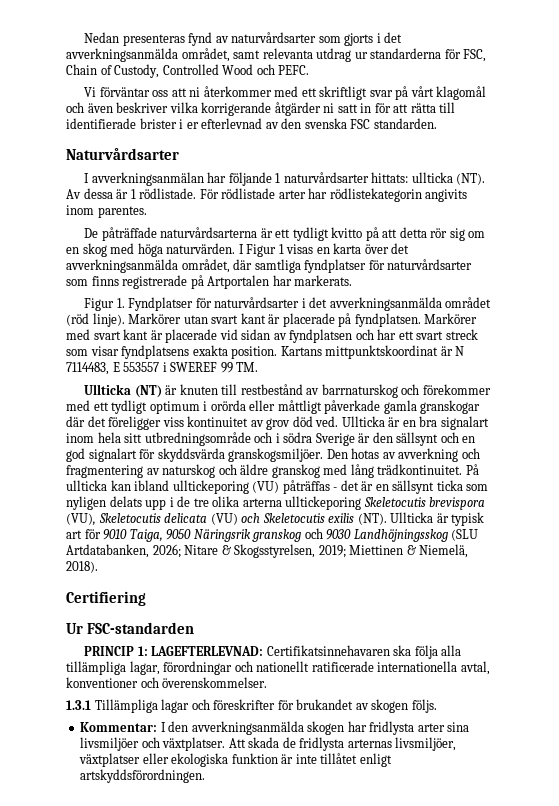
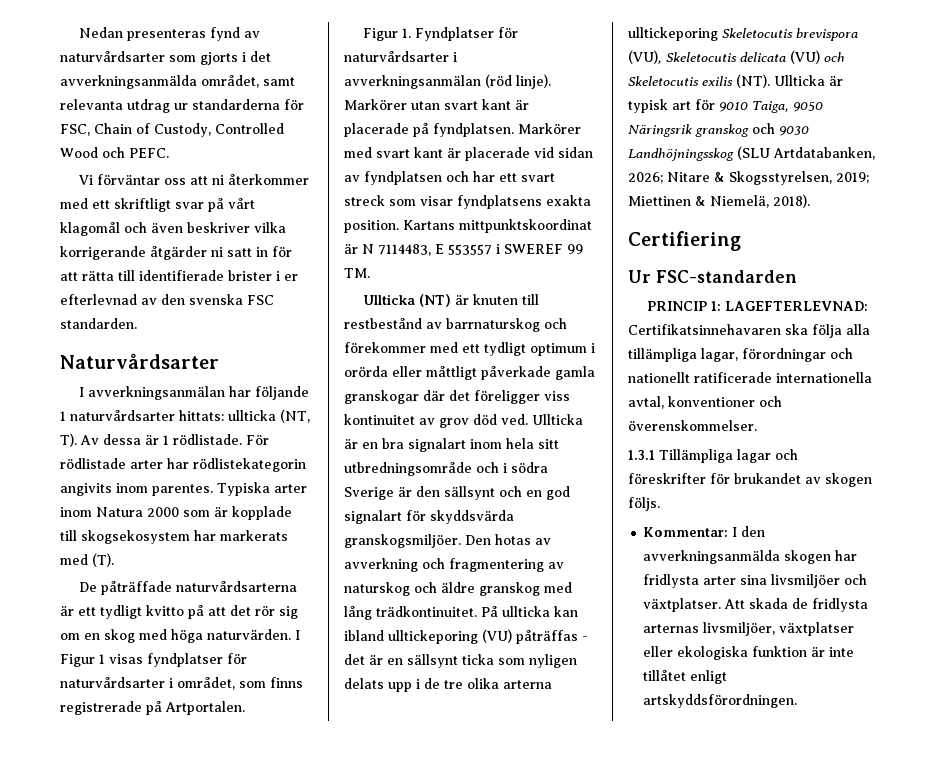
[456,173,486,185] (NT). -> [280,409,310,423] [60,433,77,447] (NT, T).
(147, 212) none -> [217,482,307,496] [60,506,292,520] [60,530,288,544] [60,553,114,567] Typiska arter inom Natura 2000 som är kopplade till skogsekosystem har markerats med (T).
[399,227,427,238] detta -> [230,605,251,616] det
[316,243,410,254] [66,259,301,273] en karta över det avverkningsanmälda området, där samtliga -> (143, 659) none
(473, 264) none -> [169,677,235,690] i området,
[207,275,353,289] Artportalen har markerats. -> [165,701,245,715] Artportalen.
[309,297,492,311] det avverkningsanmälda området -> [344,75,481,89] avverkningsanmälan

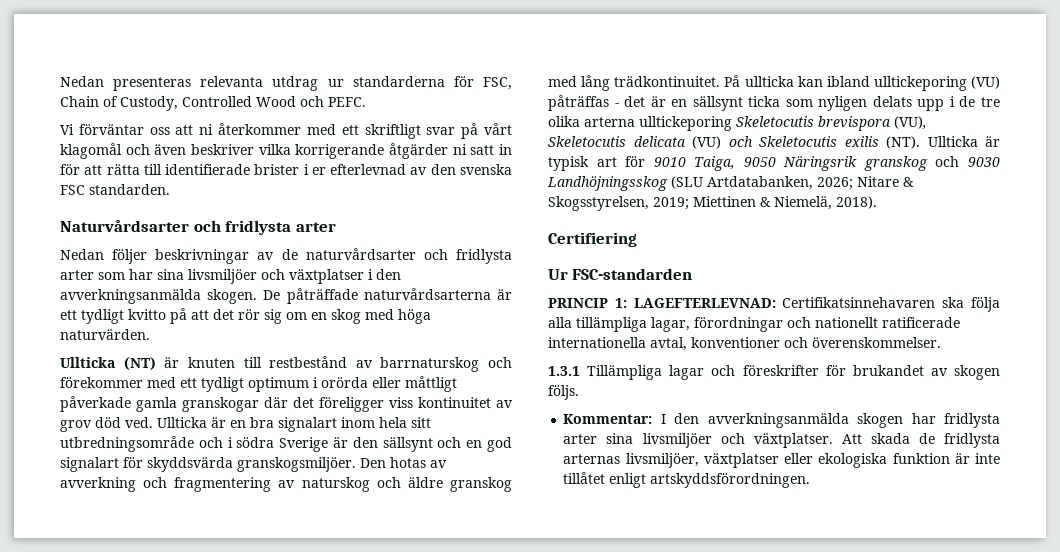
[210,27,261,41] [60,51,271,65] [60,75,295,89] fynd av naturvårdsarter som gjorts i det avverkningsanmälda området, samt -> (192, 84) none
[79,386,310,400] [60,409,310,423] [60,433,269,447] [60,458,306,472] [60,482,307,496] [60,506,292,520] [60,530,288,544] [60,553,114,567] // I avverkningsanmälan har följande 1 naturvårdsarter hittats: ullticka (NT, T). Av dessa är 1 rödlistade. För rödlistade arter har rödlistekategorin angivits inom parentes. Typiska arter inom Natura 2000 som är kopplade till skogsekosystem har markerats med (T). // -> [193,220,336,235] [60,248,512,264] [60,269,401,284] [60,289,258,304] och fridlysta arter // Nedan följer beskrivningar av de naturvårdsarter och fridlysta arter som har sina livsmiljöer och växtplatser i den avverkningsanmälda skogen.
[295,630,300,640] [60,653,247,667] [60,677,303,690] [60,701,245,715] [363,27,519,41] [344,51,457,62] [344,74,551,89] [344,99,529,110] [344,123,581,137] [344,147,593,161] [344,171,555,185] [344,195,591,209] [344,219,592,233] [344,243,583,256] [344,268,370,278] I Figur 1 visas fyndplatser för naturvårdsarter i området, som finns registrerade på Artportalen. // Figur 1. Fyndplatser för naturvårdsarter i avverkningsanmälan (röd linje). Markörer utan svart kant är placerade på fyndplatsen. Markörer med svart kant är placerade vid sidan av fyndplatsen och har ett svart streck som visar fyndplatsens exakta position. Kartans mittpunktskoordinat är N 7114483, E 553557 i SWEREF 99 TM. -> (150, 334) none

